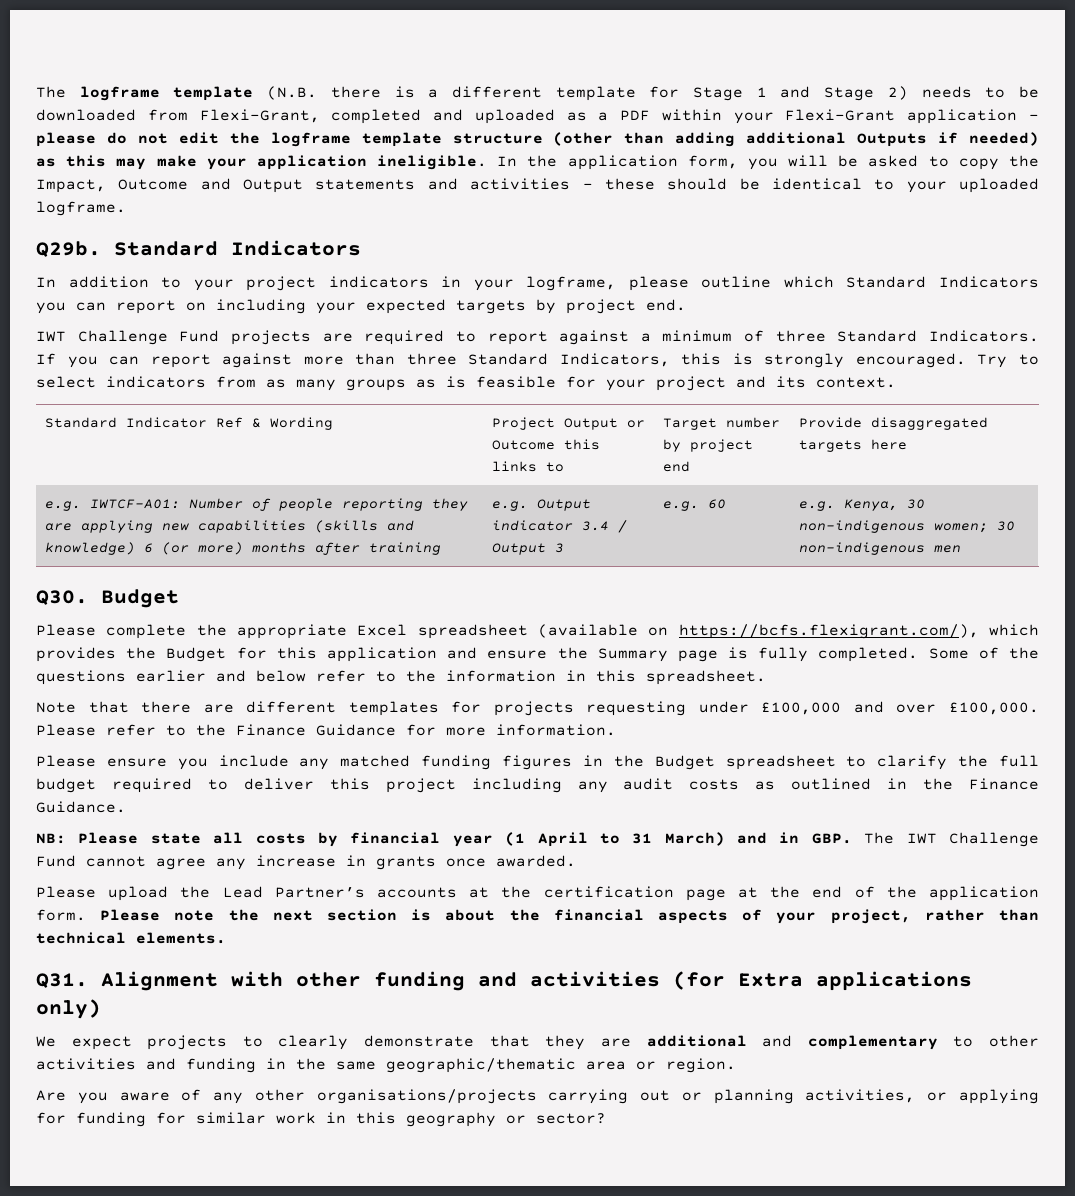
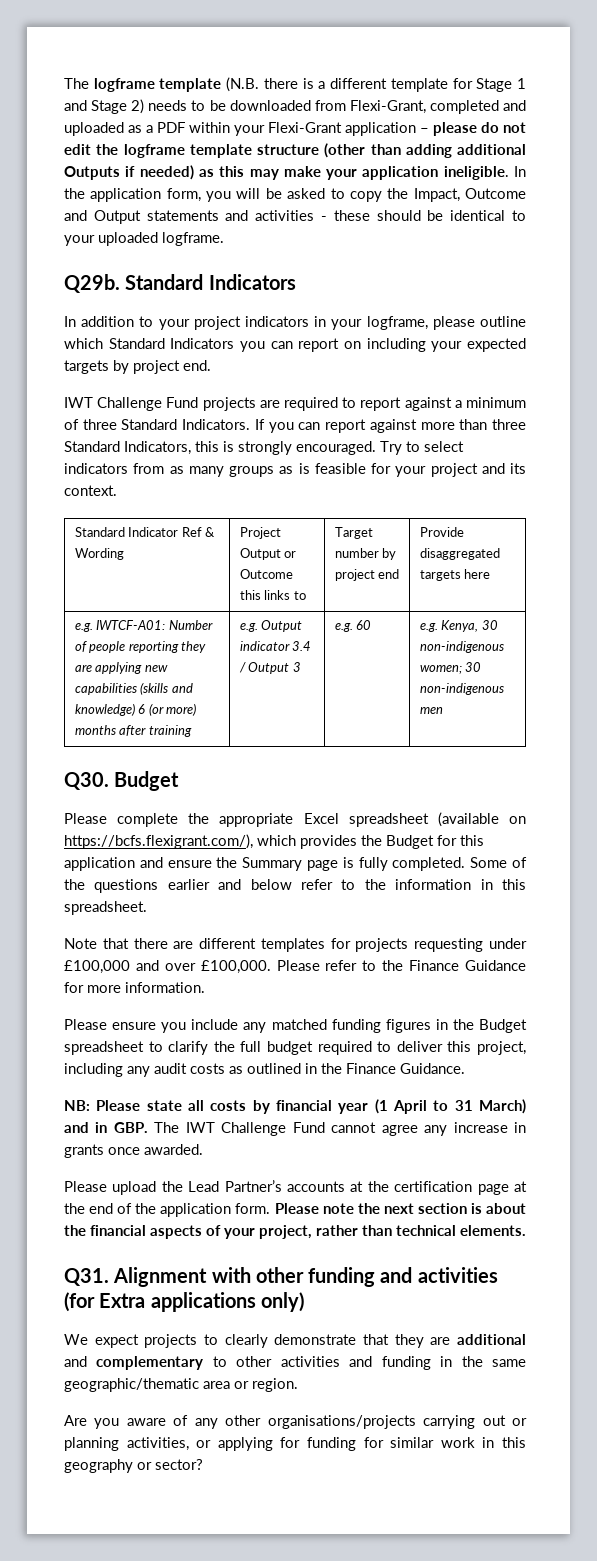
[385,778,456,793] project -> [477,1041,526,1055] project,

